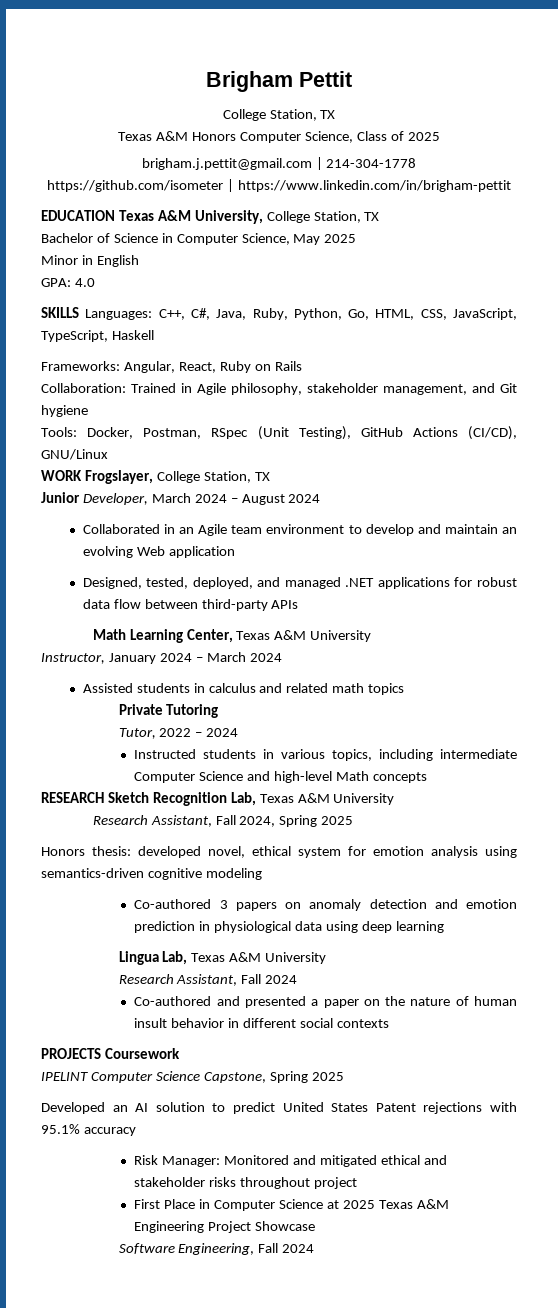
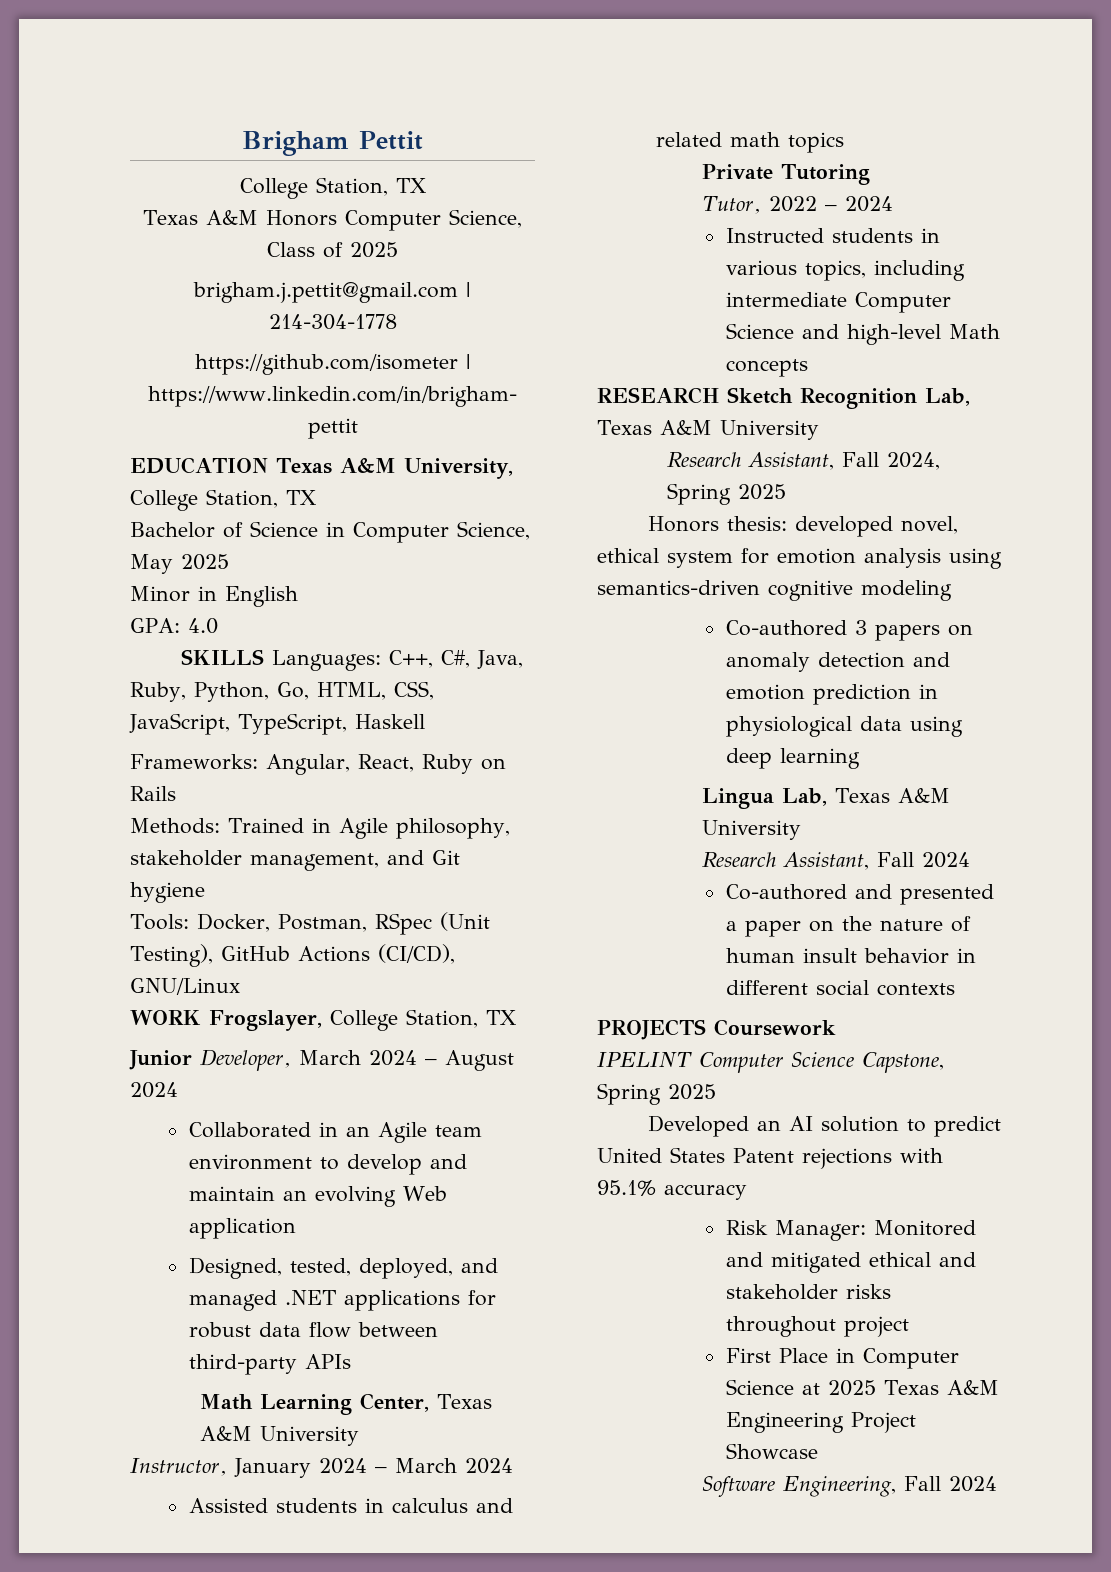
[41,383,126,393] Collaboration: -> [130,818,220,834] Methods:

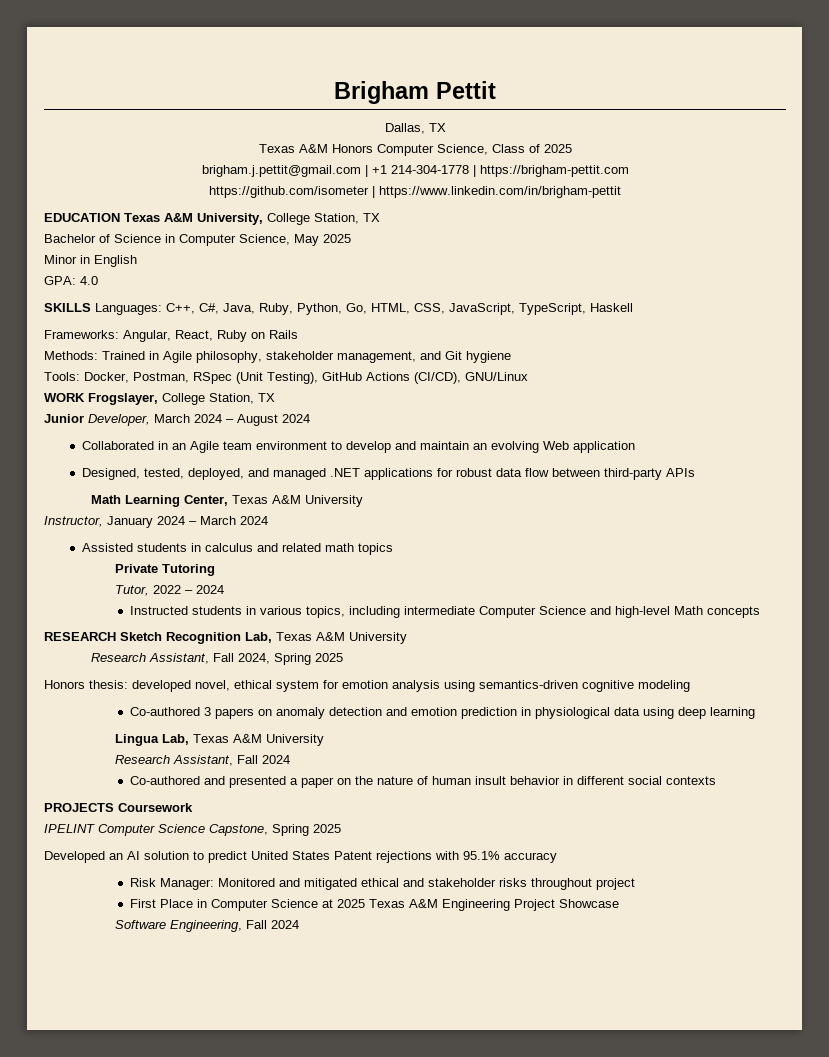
[239,177,388,199] College Station, -> [384,123,425,134] Dallas,
(471, 289) none -> [371,165,387,174] +1
(397, 322) none -> [472,165,629,177] | https://brigham-pettit.com

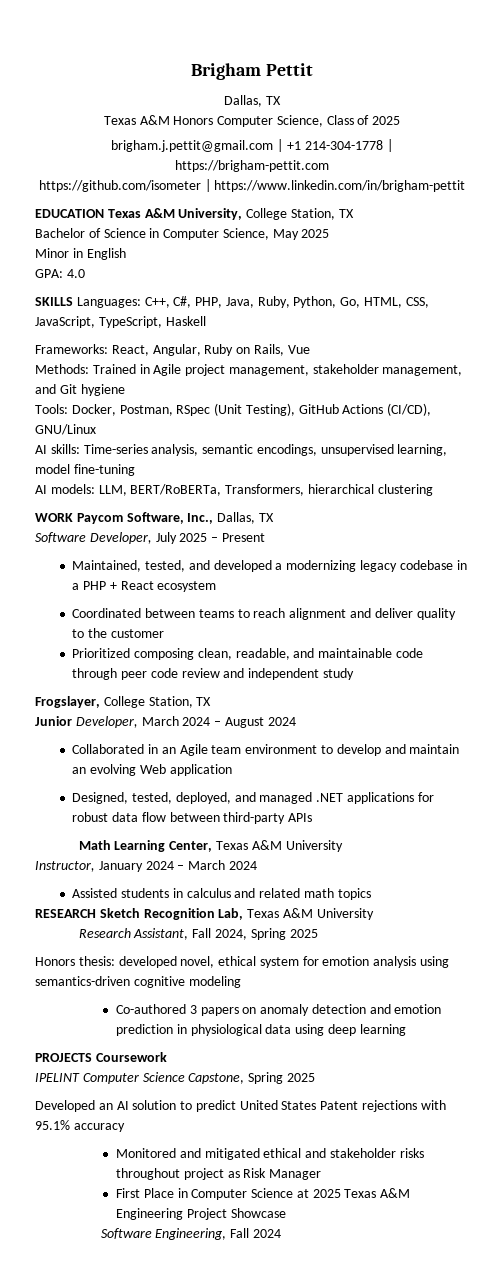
(219, 308) none -> [195,297,223,308] PHP,
[123,330,298,342] Angular, React, Ruby on Rails -> [111,344,310,356] React, Angular, Ruby on Rails, Vue
[196,351,262,363] philosophy, -> [185,364,309,376] project management,
[44,393,85,402] WORK -> [35,444,448,456] [35,464,135,476] [35,484,433,496] [35,512,274,524] [35,532,265,544] [72,560,467,572] [72,581,217,592] [72,608,456,620] [72,628,164,638] [72,648,423,660] [72,668,354,680] AI skills: Time-series analysis, semantic encodings, unsupervised learning, model fine-tuning // AI models: LLM, BERT/RoBERTa, Transformers, hierarchical clustering // WORK Paycom Software, Inc., Dallas, TX // Software Developer, July 2025 – Present // Maintained, tested, and developed a modernizing legacy codebase in a PHP + React ecosystem // Coordinated between teams to reach alignment and deliver quality to the customer // Prioritized composing clean, readable, and maintainable code through peer code review and independent study //
[115,564,216,576] [115,585,225,596] [129,606,760,618] // Private Tutoring // Tutor, 2022 – 2024 // Instructed students in various topics, including intermediate Computer Science and high-level Math concepts -> (371, 894) none
[115,734,325,746] [115,755,291,766] [129,776,716,788] // Lingua Lab, Texas A&M University // Research Assistant, Fall 2024 // Co-authored and presented a paper on the nature of human insult behavior in different social contexts -> (406, 1030) none
[129,878,214,890] Risk Manager: -> (125, 1127) none
(635, 884) none -> [227,1168,322,1180] as Risk Manager

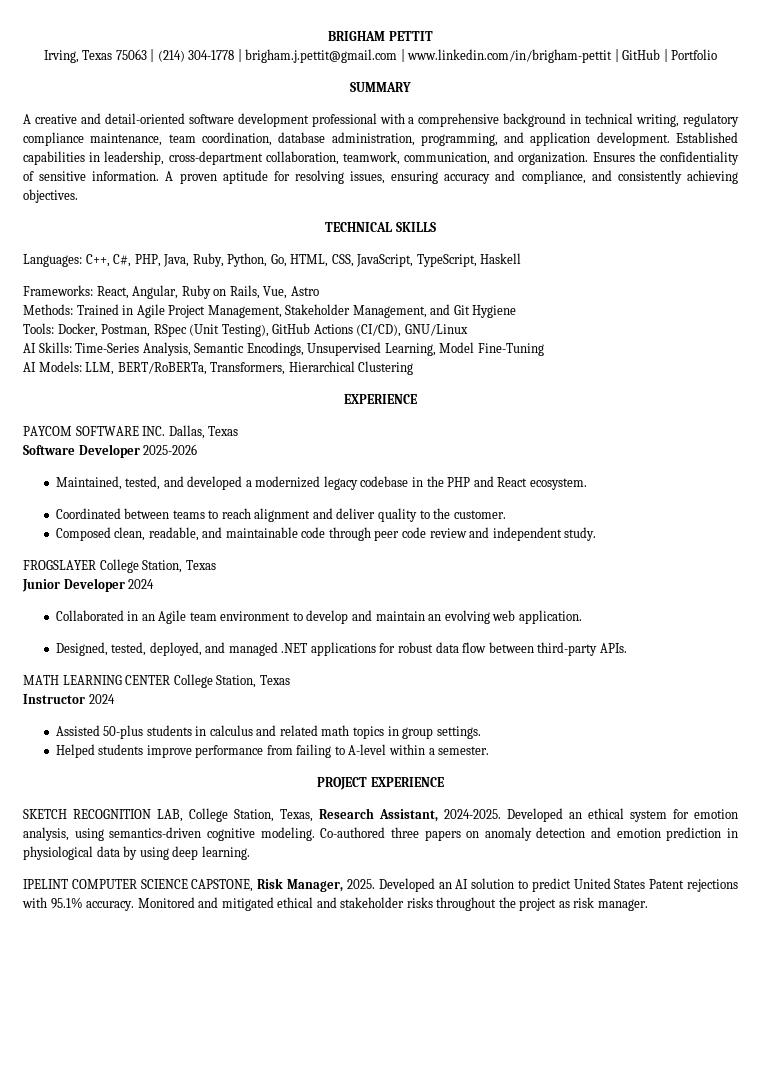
[191,63,313,80] [224,95,281,107] [103,115,401,127] [111,139,393,152] [175,160,329,172] [38,179,466,192] [35,208,354,220] [35,228,330,240] [35,248,126,260] [35,269,85,278] [35,297,73,306] Brigham Pettit // Dallas, TX // Texas A&M Honors Computer Science, Class of 2025 // brigham.j.pettit@gmail.com | +1 214-304-1778 | https://brigham-pettit.com // https://github.com/isometer | https://www.linkedin.com/in/brigham-pettit // EDUCATION Texas A&M University, College Station, TX // Bachelor of Science in Computer Science, May 2025 // Minor in English // GPA: 4.0 // SKILLS -> [328,31,433,41] [43,49,718,63] [350,82,411,92] [23,113,740,127] [23,132,738,146] [23,151,739,165] [23,170,738,184] [23,189,78,203] [325,222,436,232] BRIGHAM PETTIT // Irving, Texas 75063 | (214) 304-1778 | brigham.j.pettit@gmail.com | www.linkedin.com/in/brigham-pettit | GitHub | Portfolio // SUMMARY // A creative and detail-oriented software development professional with a comprehensive background in technical writing, regulatory compliance maintenance, team coordination, database administration, programming, and application development. Established capabilities in leadership, cross-department collaboration, teamwork, communication, and organization. Ensures the confidentiality of sensitive information. A proven aptitude for resolving issues, ensuring accuracy and compliance, and consistently achieving objectives. // TECHNICAL SKILLS //
[287,345,310,354] Vue -> [263,286,319,299] Vue, Astro
[185,364,463,376] project management, stakeholder management, -> [168,304,427,318] Project Management, Stakeholder Management,
[80,384,125,396] hygiene -> [472,305,517,318] Hygiene
[50,444,448,456] [35,464,135,476] [35,484,95,494] skills: Time-series analysis, semantic encodings, unsupervised learning, model fine-tuning // AI models: -> [38,342,544,356] [23,361,82,372] Skills: Time-Series Analysis, Semantic Encodings, Unsupervised Learning, Model Fine-Tuning // AI Models:
[307,484,433,496] [35,512,274,524] [35,532,265,544] hierarchical clustering // WORK Paycom Software, Inc., Dallas, TX // Software Developer, July 2025 – Present -> [288,361,414,375] [344,394,417,404] [23,425,239,439] [23,444,198,458] Hierarchical Clustering // EXPERIENCE // PAYCOM SOFTWARE INC. Dallas, Texas // Software Developer 2025-2026
[286,560,357,572] modernizing -> [255,476,321,488] modernized
[72,581,217,592] a PHP + React ecosystem -> [426,476,587,490] the PHP and React ecosystem.
[110,629,164,638] [72,648,195,660] customer // Prioritized composing -> [453,510,506,519] [55,527,111,541] customer. // Composed
[322,668,354,680] [35,696,212,708] study // Frogslayer, College Station, TX -> [564,527,597,541] [23,559,216,573] study. // FROGSLAYER College Station, Texas
[75,716,264,728] Developer, March 2024 – August -> [63,578,125,592] Developer
[139,764,232,776] Web application -> [492,610,582,624] web application.
[288,813,313,822] [78,840,343,852] [35,860,226,872] APIs // Math Learning Center, Texas A&M University // Instructor, January 2024 – March -> [599,643,627,653] [23,674,290,688] [23,694,85,704] APIs. // MATH LEARNING CENTER College Station, Texas // Instructor
(118, 893) none -> [103,725,144,739] 50-plus
[35,908,374,920] [78,928,318,940] [35,956,215,968] // RESEARCH Sketch Recognition Lab, Texas A&M University // Research Assistant, Fall 2024, Spring 2025 // Honors thesis: developed novel, -> [387,726,481,739] [55,744,490,758] [317,777,444,790] [23,808,582,822] in group settings. // Helped students improve performance from failing to A-level within a semester. // PROJECT EXPERIENCE // SKETCH RECOGNITION LAB, College Station, Texas, Research Assistant, 2024-2025. Developed an
[373,956,417,968] analysis -> [23,827,69,841] analysis,
[188,976,241,988] [115,1004,197,1014] modeling // Co-authored 3 -> [260,827,419,841] modeling. Co-authored three
(292, 1029) none -> [123,846,138,860] by
[359,1024,406,1036] [35,1052,167,1062] [35,1072,315,1084] learning // PROJECTS Coursework // IPELINT Computer Science Capstone, Spring 2025 // -> [201,846,250,860] [23,878,375,892] learning. // IPELINT COMPUTER SCIENCE CAPSTONE, Risk Manager, 2025.
[73,1123,125,1132] accuracy // -> [86,901,135,911] accuracy.
(180, 1174) none -> [498,897,516,908] the
[243,1168,322,1180] [115,1188,411,1200] [115,1208,286,1220] [100,1228,281,1240] Risk Manager // First Place in Computer Science at 2025 Texas A&M Engineering Project Showcase // Software Engineering, Fall 2024 -> [573,897,648,911] risk manager.

